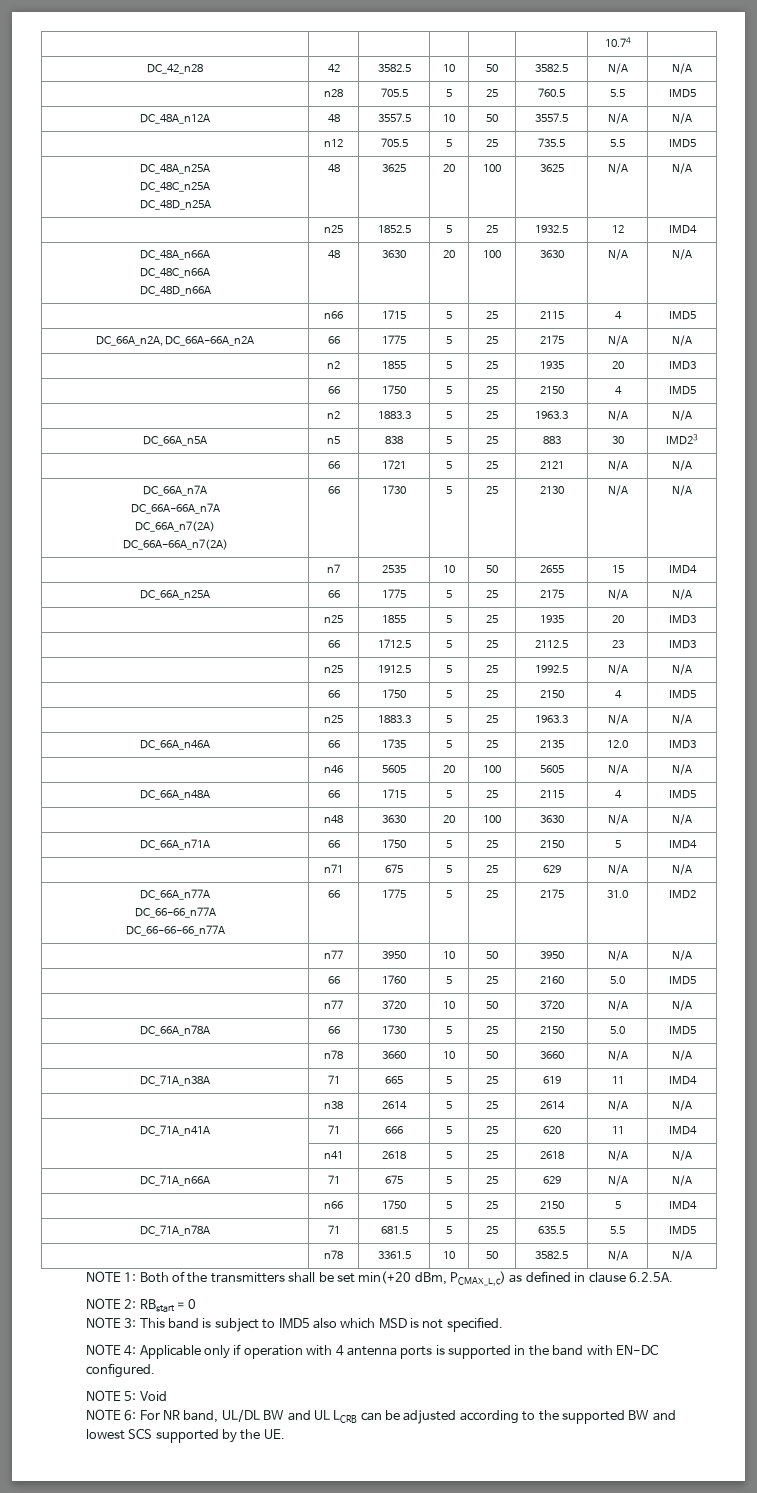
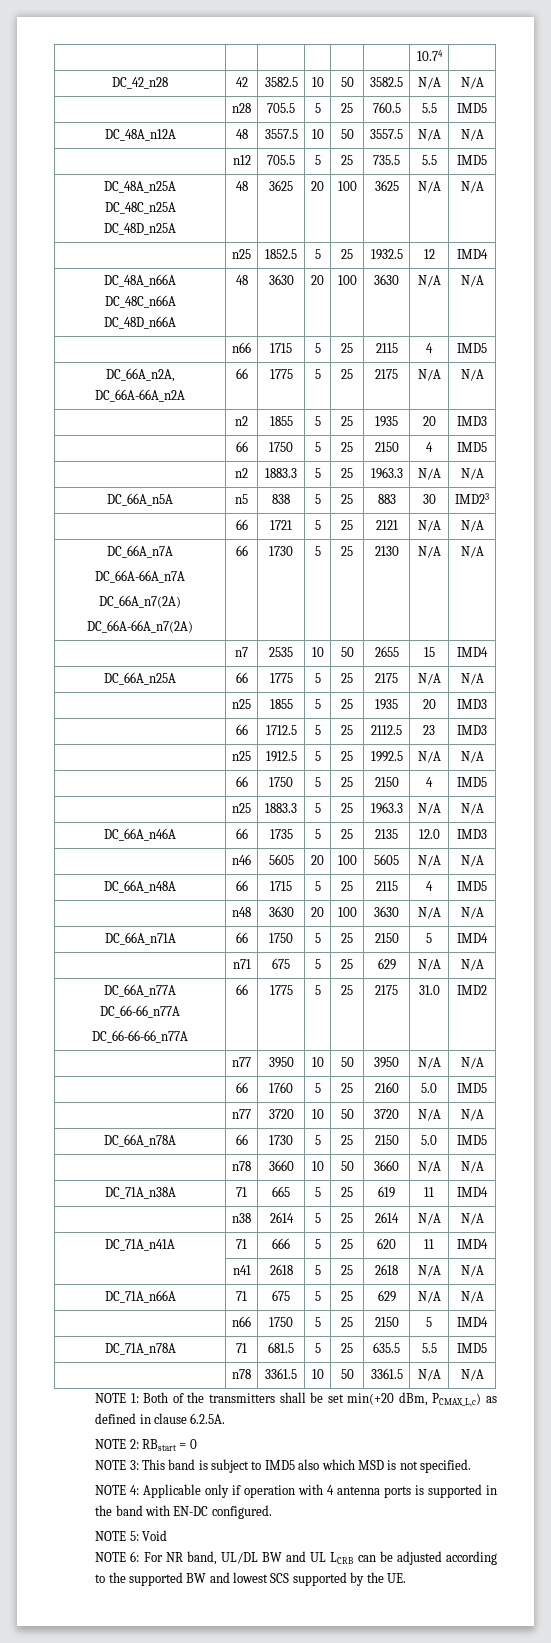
[535,1251,568,1259] 3582.5 -> [370,1368,403,1379] 3361.5

